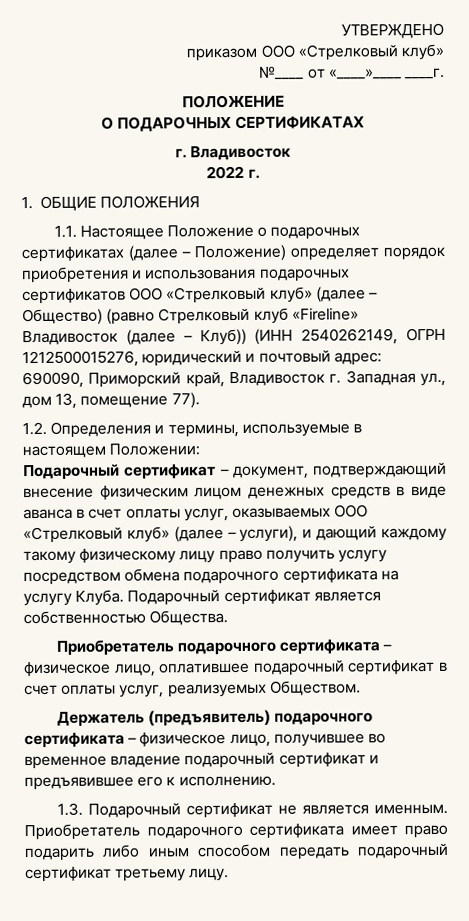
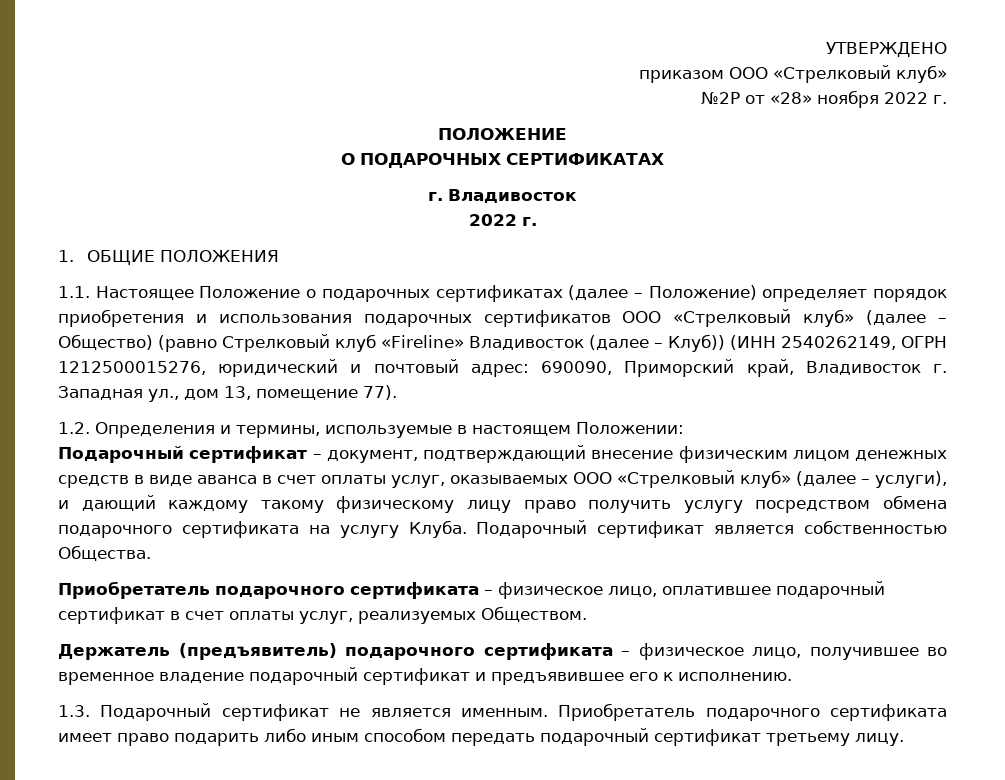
[259,65,445,80] №____ от «____»____ ____г. -> [701,90,947,108] №2Р от «28» ноября 2022 г.

